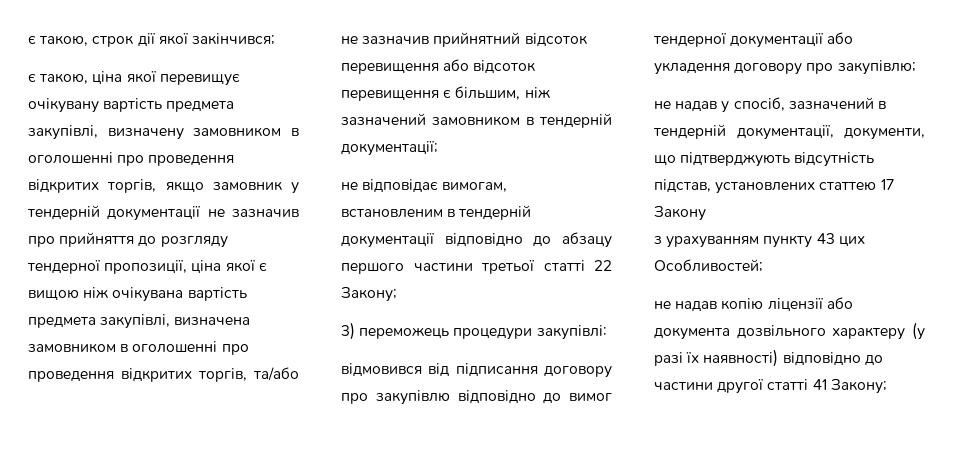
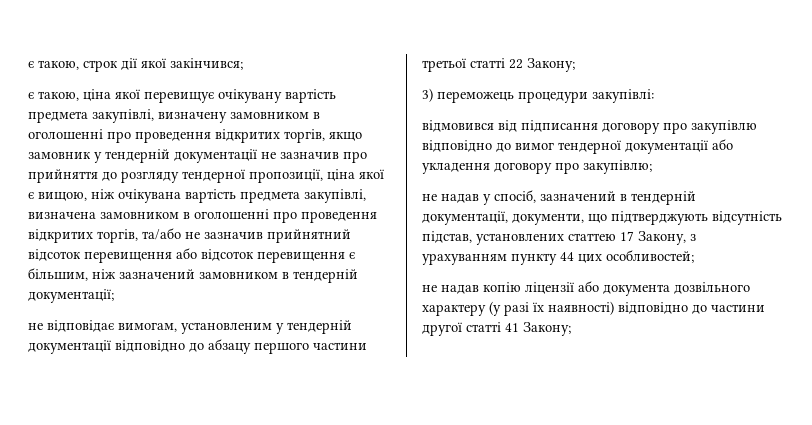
[28,290,79,301] вищою -> [38,192,87,201] вищою,
[341,209,456,218] встановленим в -> [181,322,284,334] установленим у
[654,205,706,221] Закону // -> [638,231,686,245] Закону,
[816,233,865,247] [654,259,763,272] 43 цих Особливостей; -> [560,250,694,263] 44 цих особливостей;

